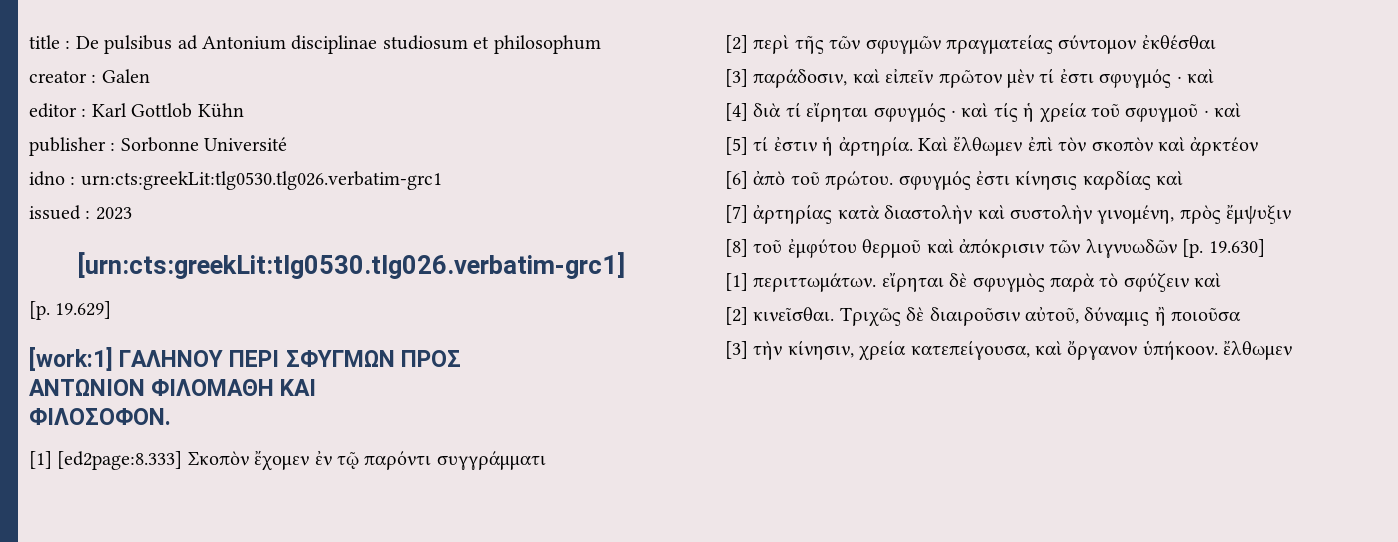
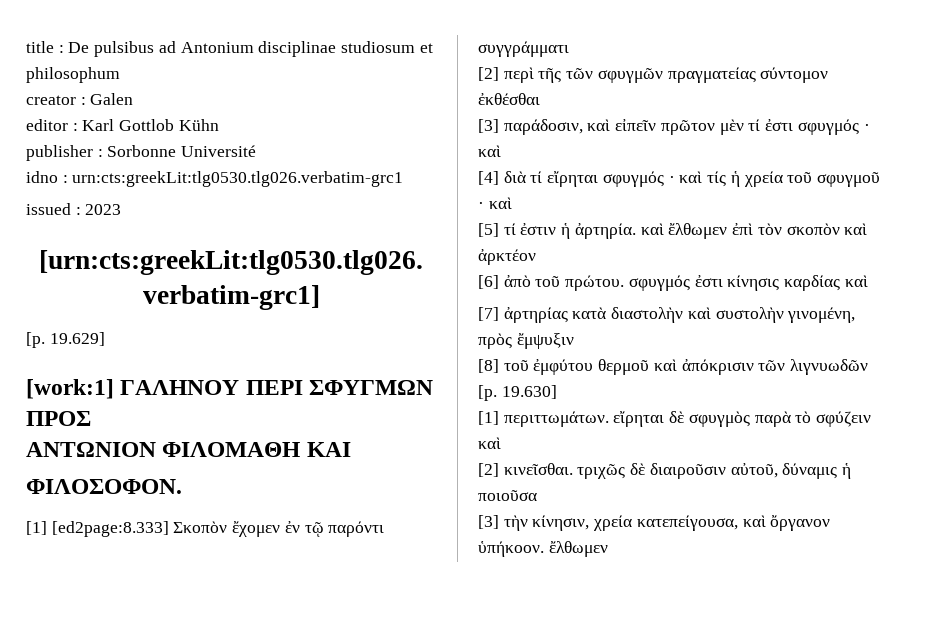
[918,137,948,151] Καὶ -> [640,223,664,235] καὶ
[839,307,901,327] Τριχῶς -> [577,464,626,479] τριχῶς
[1154,306,1166,326] ἢ -> [842,463,852,479] ἡ

